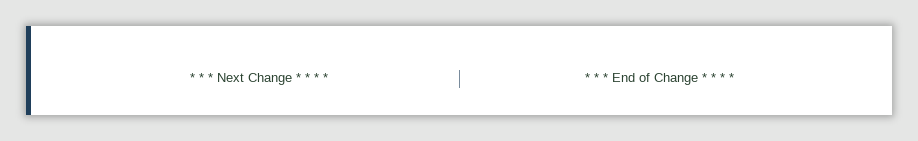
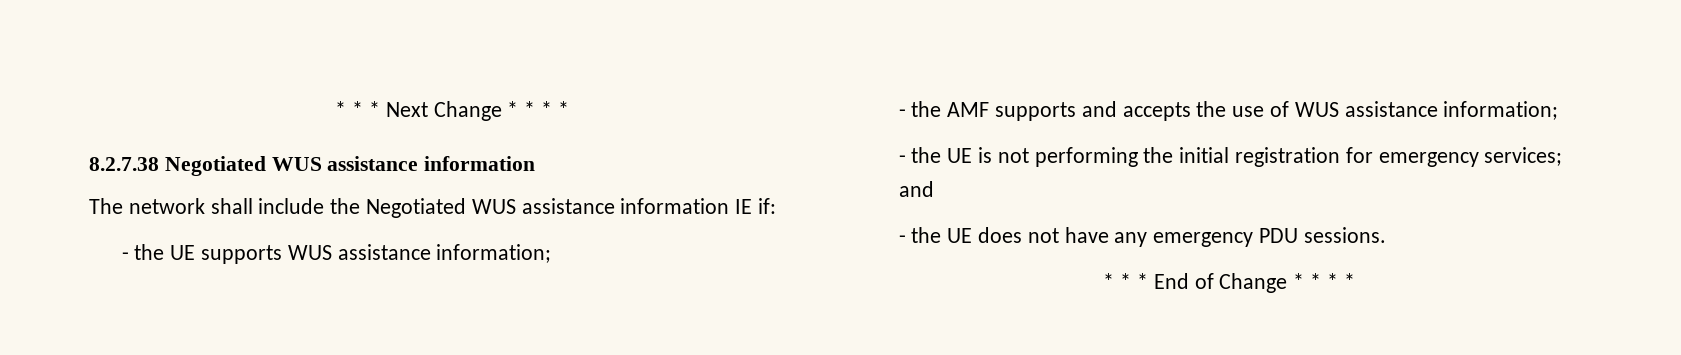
(328, 77) none -> [89,156,536,176] [89,198,777,218] [121,244,552,264] [898,101,1559,121] [898,147,1563,167] [898,181,934,197] [898,227,1386,247] // 8.2.7.38 Negotiated WUS assistance information // The network shall include the Negotiated WUS assistance information IE if: // - the UE supports WUS assistance information; // - the AMF supports and accepts the use of WUS assistance information; // - the UE is not performing the initial registration for emergency services; and // - the UE does not have any emergency PDU sessions.

